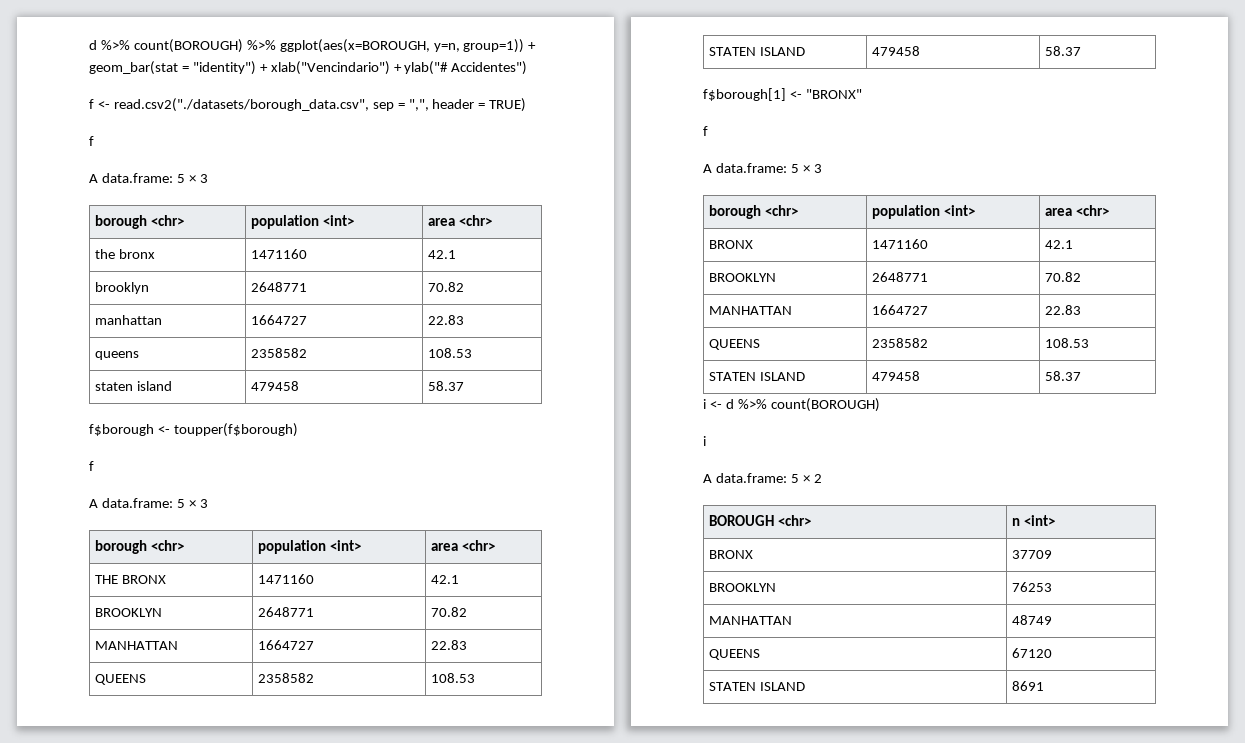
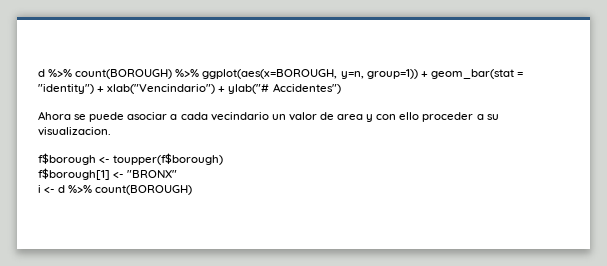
[89,98,527,112] [89,136,94,146] [89,173,208,183] [94,215,184,229] [250,215,354,229] [427,215,492,226] [94,249,155,259] [250,249,307,259] [427,250,456,259] [94,282,149,294] [250,282,307,292] [427,282,464,292] [94,315,162,325] [250,315,307,325] [427,315,464,325] [94,351,139,360] [250,348,307,358] [427,348,472,358] [94,381,172,391] [250,381,299,391] [427,381,464,391] [89,423,298,437] [89,461,94,471] [89,498,208,508] [94,540,184,554] [257,540,361,554] [430,540,495,551] [94,575,166,584] [257,574,314,584] [430,575,459,584] [94,608,162,617] [257,607,314,617] [430,607,467,617] [94,641,178,650] [257,640,314,650] [430,640,467,650] [94,674,146,685] [257,673,314,683] [430,673,475,683] [708,47,805,56] [871,46,920,56] [1044,46,1081,56] [703,88,862,101] [703,126,708,136] [703,163,822,173] [708,205,798,219] [871,205,975,219] [1044,205,1109,216] [708,240,753,249] [871,239,928,249] [1044,240,1073,249] [708,273,776,282] [871,272,928,282] [1044,272,1081,282] [708,306,792,315] [871,305,928,315] [1044,305,1081,315] [708,339,760,350] [871,338,928,348] [1044,338,1089,348] [708,372,805,381] [871,371,920,381] [1044,371,1081,381] f <- read.csv2("./datasets/borough_data.csv", sep = ",", header = TRUE) // f // A data.frame: 5 × 3 // borough <chr> | population <int> | area <chr> // the bronx | 1471160 | 42.1 // brooklyn | 2648771 | 70.82 // manhattan | 1664727 | 22.83 // queens | 2358582 | 108.53 // staten island | 479458 | 58.37 // f$borough <- toupper(f$borough) // f // A data.frame: 5 × 3 // borough <chr> | population <int> | area <chr> // THE BRONX | 1471160 | 42.1 // BROOKLYN | 2648771 | 70.82 // MANHATTAN | 1664727 | 22.83 // QUEENS | 2358582 | 108.53 // STATEN ISLAND | 479458 | 58.37 // f$borough[1] <- "BRONX" // f // A data.frame: 5 × 3 // borough <chr> | population <int> | area <chr> // BRONX | 1471160 | 42.1 // BROOKLYN | 2648771 | 70.82 // MANHATTAN | 1664727 | 22.83 // QUEENS | 2358582 | 108.53 // STATEN ISLAND | 479458 | 58.37 -> [38,111,499,122] [38,127,111,136] [38,153,224,165] [38,168,178,180] Ahora se puede asociar a cada vecindario un valor de area y con ello proceder a su visualizacion. // f$borough <- toupper(f$borough) // f$borough[1] <- "BRONX"
[703,436,706,446] [703,473,822,483] [708,515,811,526] [1011,515,1055,526] [708,550,753,559] [1011,550,1052,559] [708,583,776,592] [1011,582,1052,592] [708,616,792,625] [1011,615,1052,625] [708,649,760,660] [1011,648,1052,658] [708,682,805,691] [1011,681,1044,691] // i // A data.frame: 5 × 2 // BOROUGH <chr> | n <int> // BRONX | 37709 // BROOKLYN | 76253 // MANHATTAN | 48749 // QUEENS | 67120 // STATEN ISLAND | 8691 -> (193, 190) none

